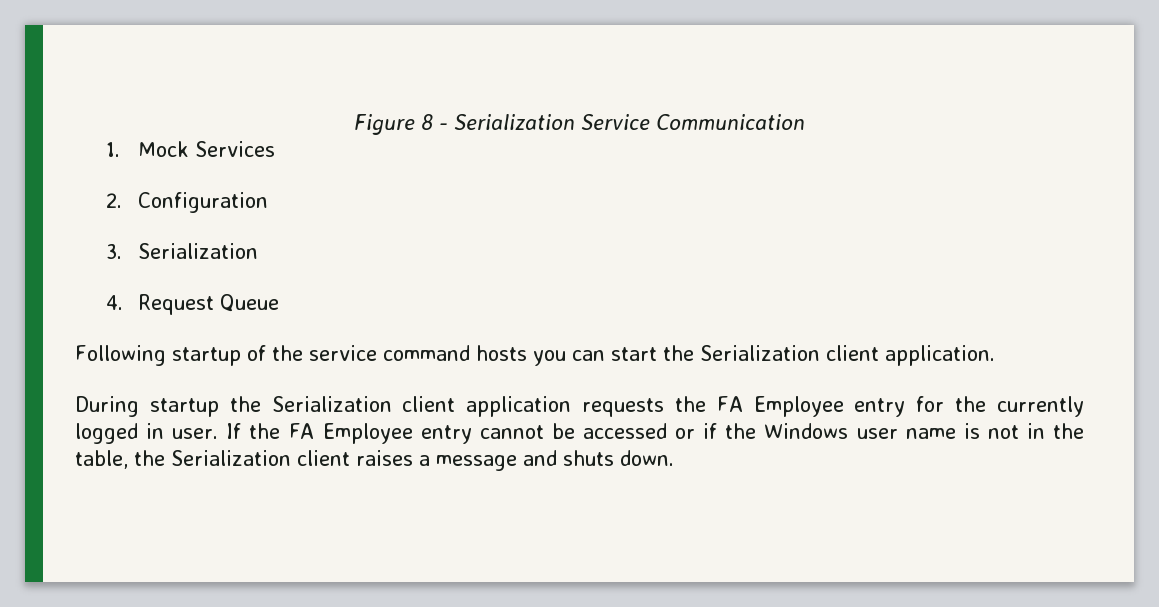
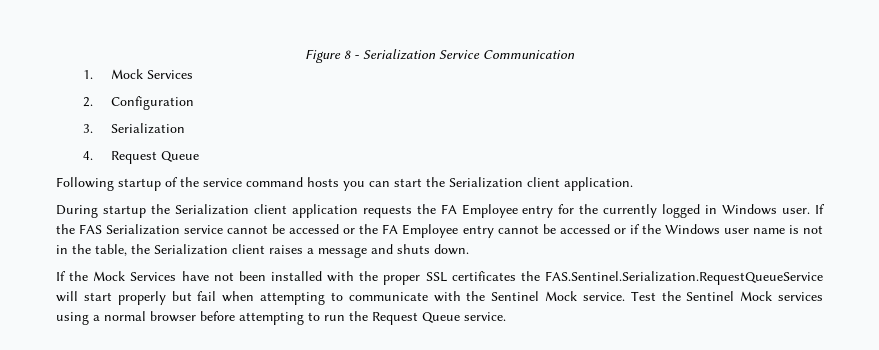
(165, 431) none -> [722,204,778,215] Windows
(281, 431) none -> [79,224,379,235] FAS Serialization service cannot be accessed or the
(674, 458) none -> [56,271,824,285] [56,291,824,305] [56,311,506,325] // If the Mock Services have not been installed with the proper SSL certificates the FAS.Sentinel.Serialization.RequestQueueService will start properly but fail when attempting to communicate with the Sentinel Mock service. Test the Sentinel Mock services using a normal browser before attempting to run the Request Queue service.

